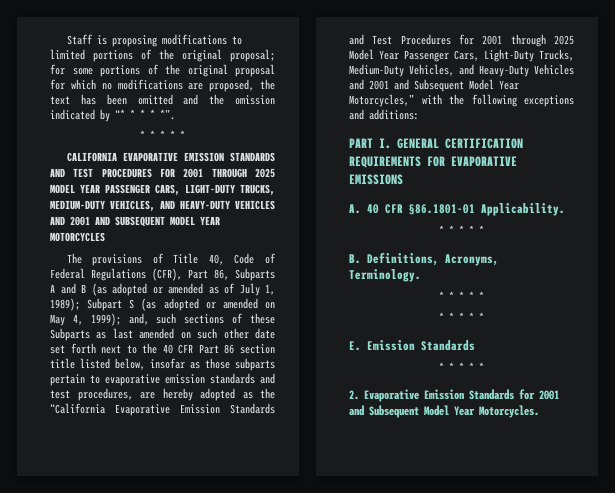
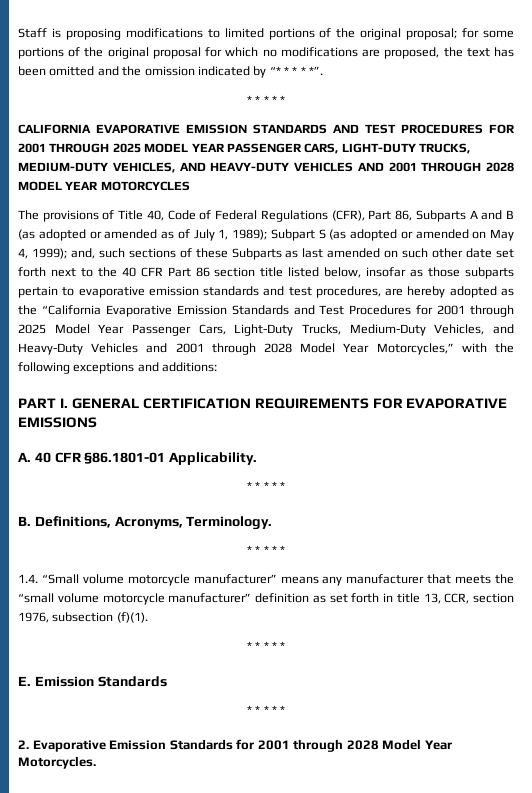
[95,216,165,227] AND SUBSEQUENT -> [421,162,514,172] THROUGH 2028
[394,79,464,92] and Subsequent -> [211,343,292,355] through 2028
(484, 296) none -> [18,574,514,586] [18,593,514,605] [18,612,148,623] // 1.4. “Small volume motorcycle manufacturer” means any manufacturer that meets the “small volume motorcycle manufacturer” definition as set forth in title 13, CCR, section 1976, subsection (f)(1).
[349,405,419,418] and Subsequent -> [293,739,379,752] through 2028

